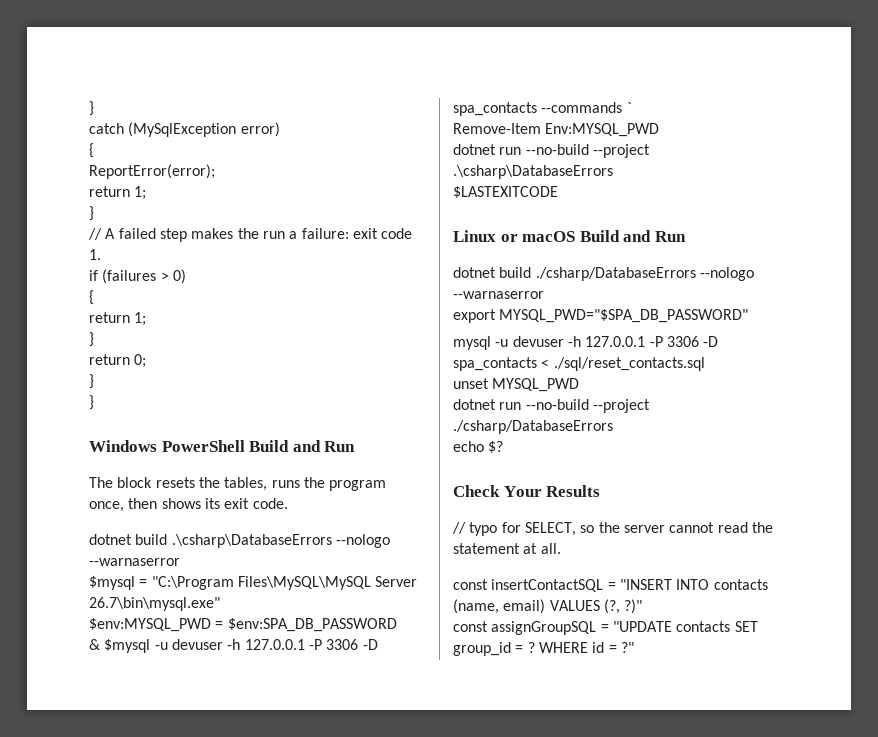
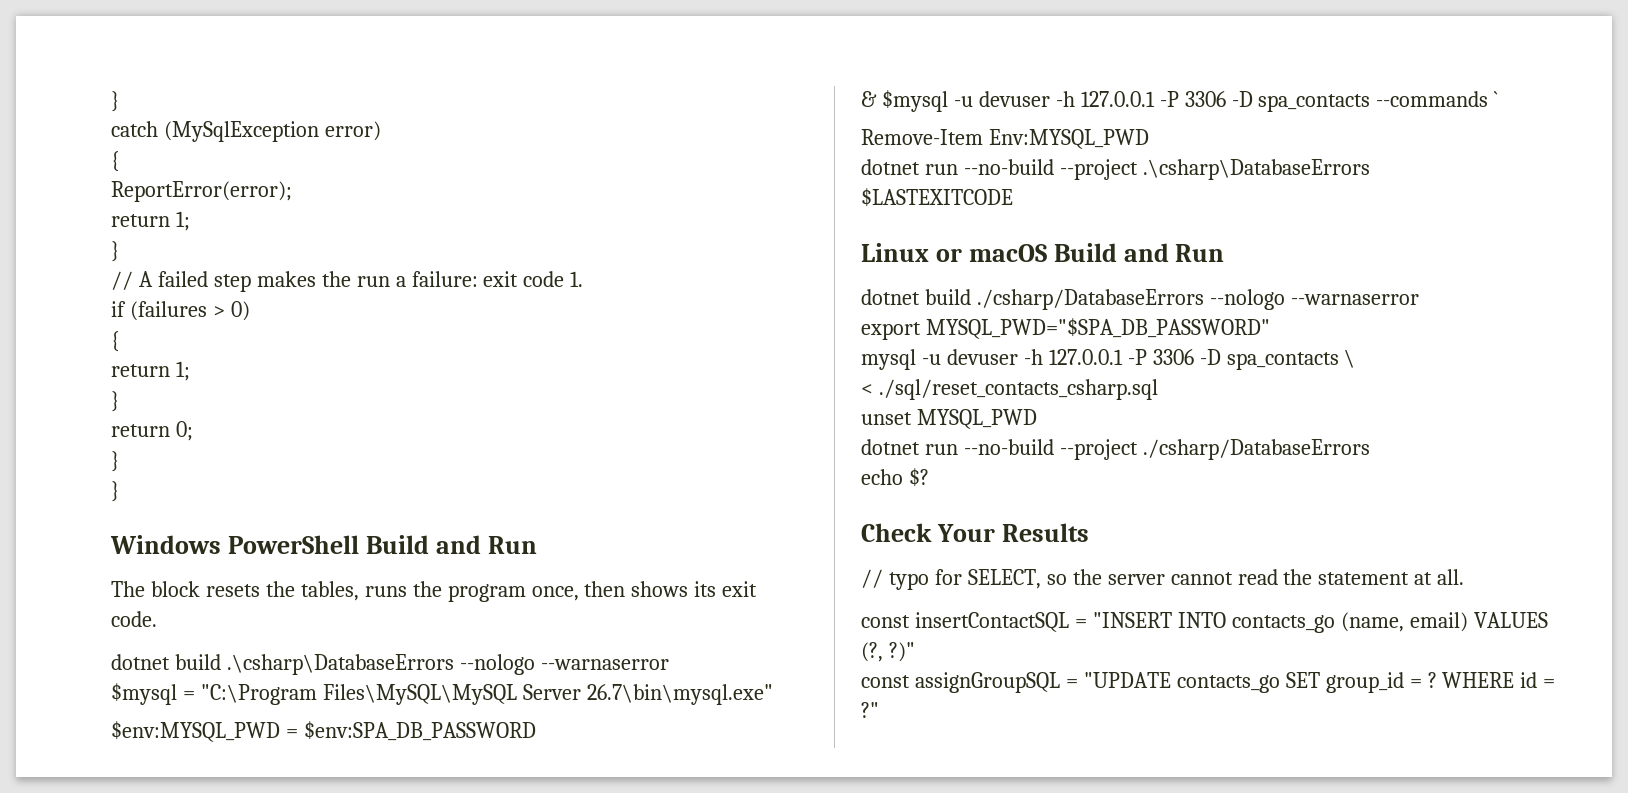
[541,357,705,371] < ./sql/reset_contacts.sql -> [1344,349,1356,368] [861,379,1158,400] \ // < ./sql/reset_contacts_csharp.sql
[713,579,768,590] contacts -> [1231,615,1335,633] contacts_go
[676,621,731,632] contacts -> [1176,675,1280,693] contacts_go

